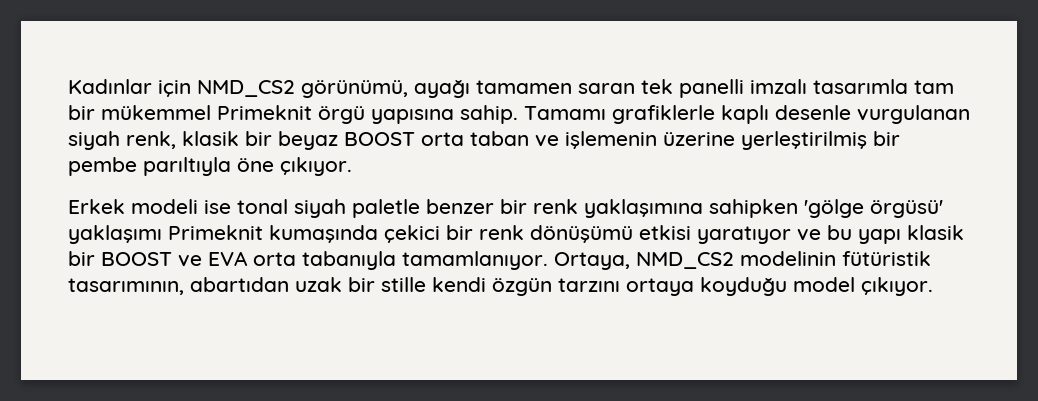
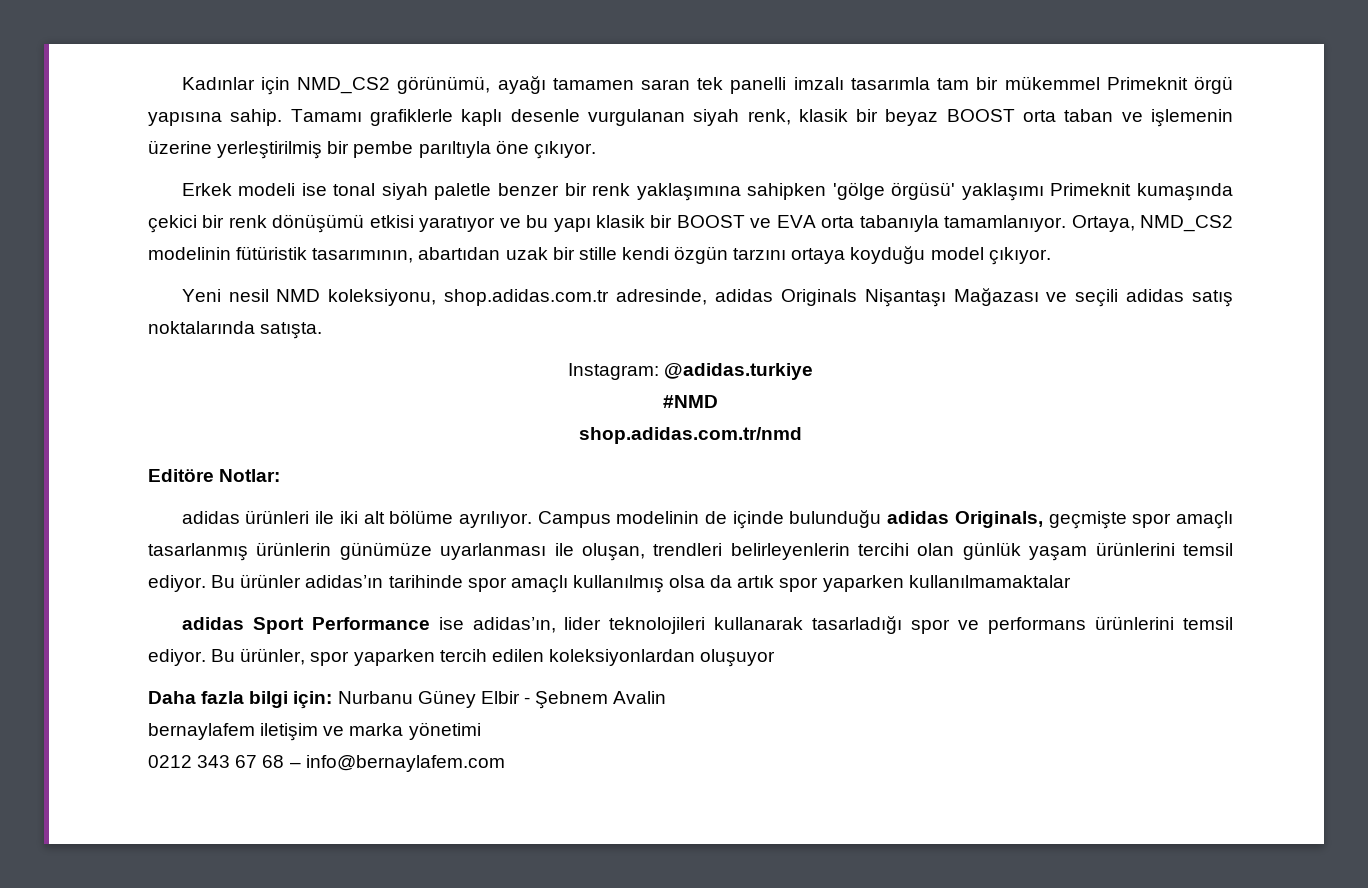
(933, 286) none -> [181,288,1234,307] [148,321,323,339] [567,363,814,380] [663,395,718,408] [579,427,802,444] [148,469,281,482] [181,510,1234,529] [148,542,1233,561] [148,574,1071,593] [181,616,1234,634] [148,648,776,667] [148,690,667,709] [148,722,481,741] [148,755,505,772] // Yeni nesil NMD koleksiyonu, shop.adidas.com.tr adresinde, adidas Originals Nişantaşı Mağazası ve seçili adidas satış noktalarında satışta. // Instagram: @adidas.turkiye // #NMD // shop.adidas.com.tr/nmd // Editöre Notlar: // adidas ürünleri ile iki alt bölüme ayrılıyor. Campus modelinin de içinde bulunduğu adidas Originals, geçmişte spor amaçlı tasarlanmış ürünlerin günümüze uyarlanması ile oluşan, trendleri belirleyenlerin tercihi olan günlük yaşam ürünlerini temsil ediyor. Bu ürünler adidas’ın tarihinde spor amaçlı kullanılmış olsa da artık spor yaparken kullanılmamaktalar // adidas Sport Performance ise adidas’ın, lider teknolojileri kullanarak tasarladığı spor ve performans ürünlerini temsil ediyor. Bu ürünler, spor yaparken tercih edilen koleksiyonlardan oluşuyor // Daha fazla bilgi için: Nurbanu Güney Elbir - Şebnem Avalin // bernaylafem iletişim ve marka yönetimi // 0212 343 67 68 – info@bernaylafem.com

